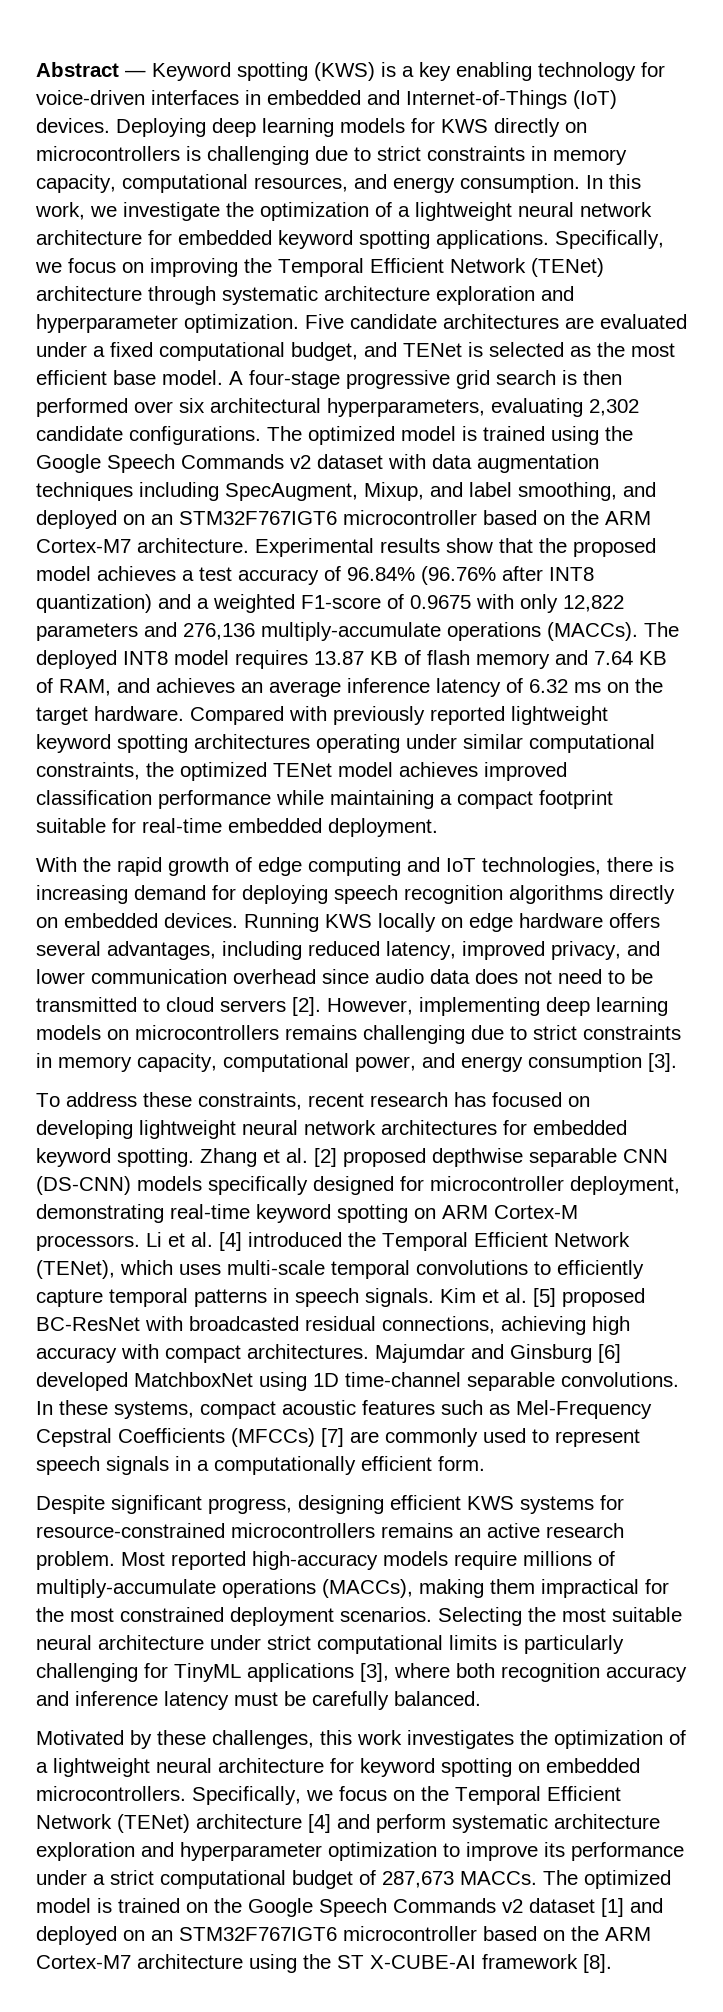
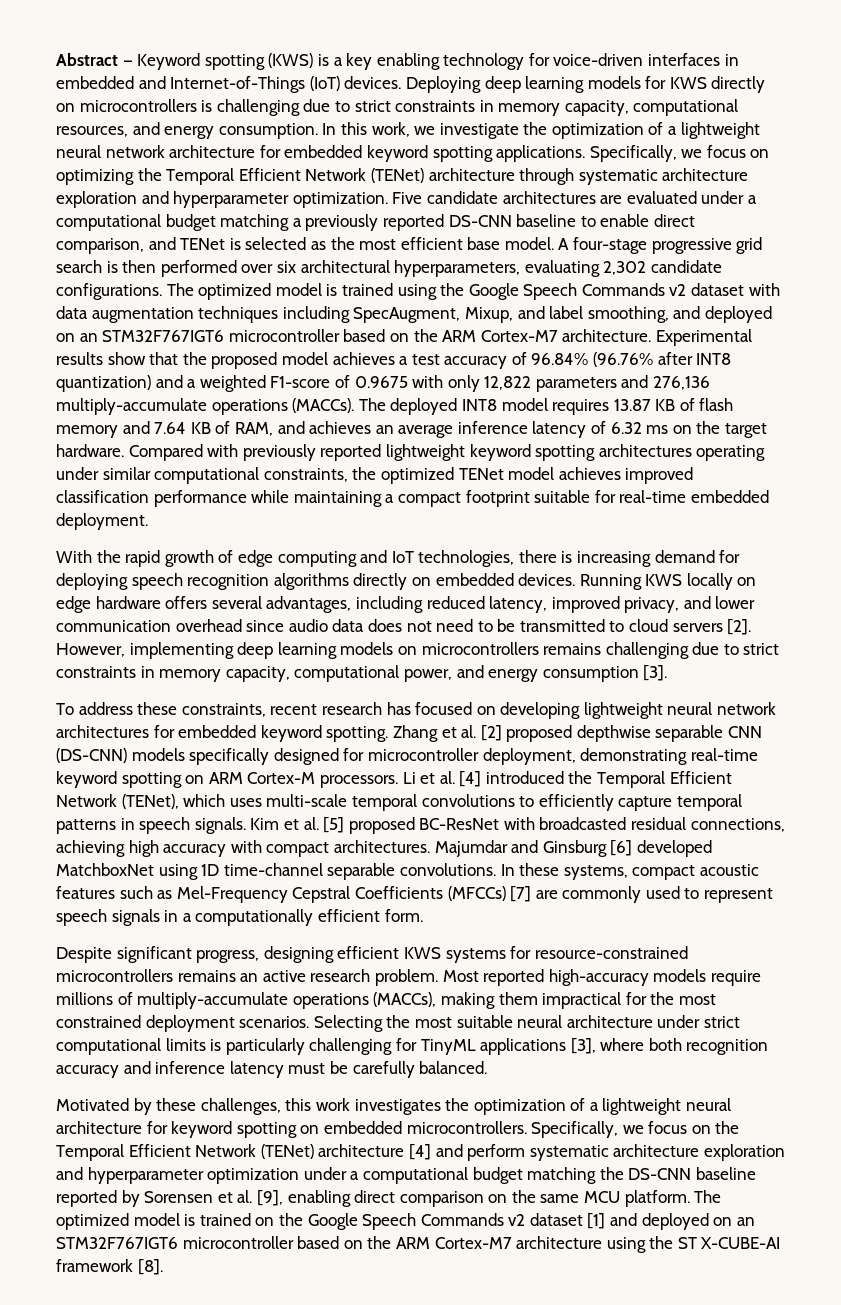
[150,258,238,277] improving -> [56,169,134,185] optimizing
[110,342,358,361] fixed computational budget, -> [56,214,695,231] [56,238,144,254] computational budget matching a previously reported DS-CNN baseline to enable direct comparison,
[443,1842,684,1861] [36,1870,537,1889] to improve its performance under a strict computational budget of 287,673 MACCs. -> [303,1167,756,1184] [56,1190,690,1207] under a computational budget matching the DS-CNN baseline reported by Sorensen et al. [9], enabling direct comparison on the same MCU platform.

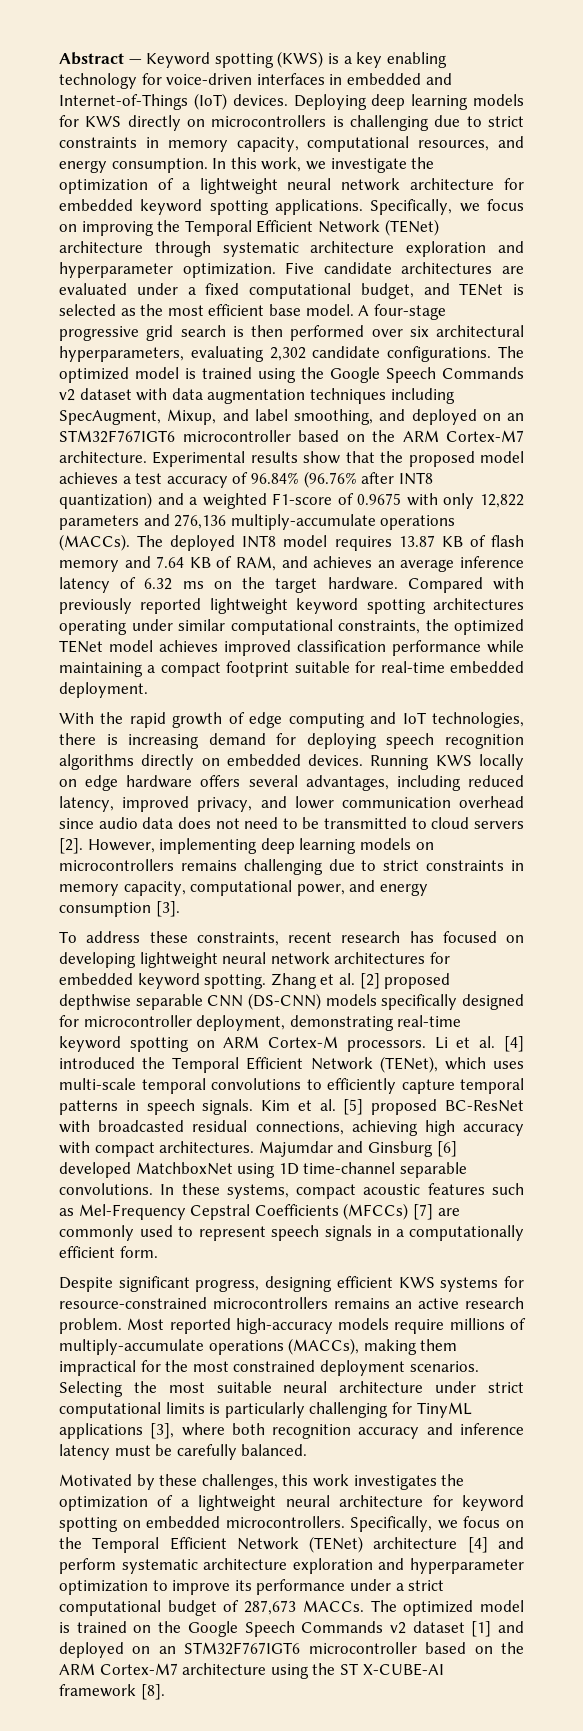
[56,169,134,185] optimizing -> [81,221,154,236] improving
[56,214,695,231] [56,238,144,254] computational budget matching a previously reported DS-CNN baseline to enable direct comparison, -> [205,283,414,299] fixed computational budget,
[303,1167,756,1184] [56,1190,690,1207] under a computational budget matching the DS-CNN baseline reported by Sorensen et al. [9], enabling direct comparison on the same MCU platform. -> [152,1579,445,1595] [59,1600,364,1616] to improve its performance under a strict computational budget of 287,673 MACCs.

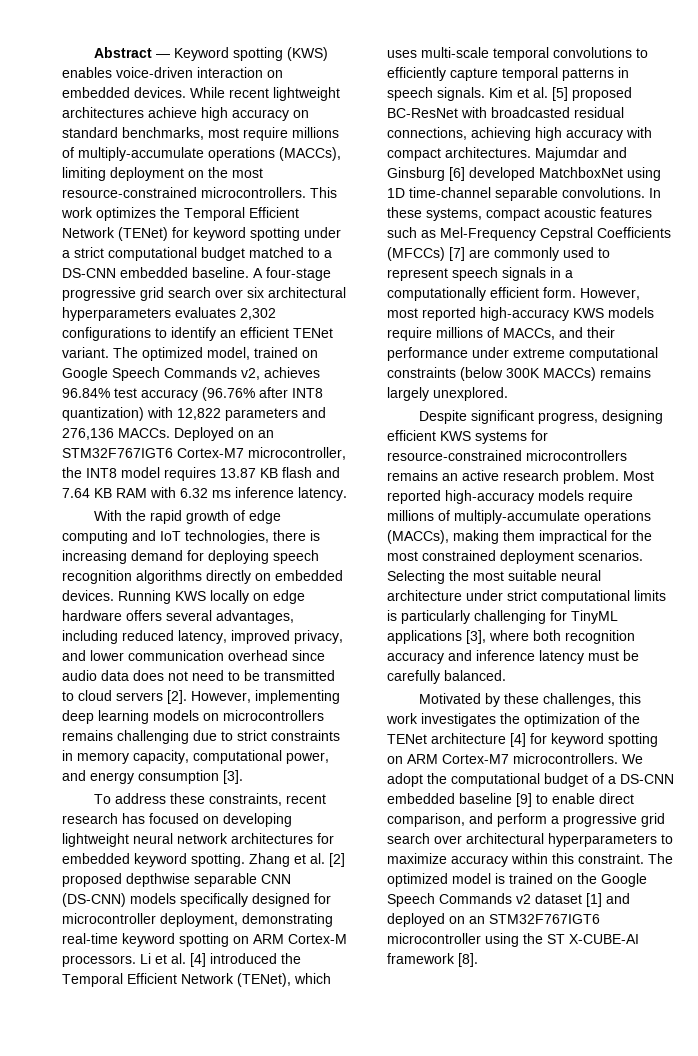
[327,52,447,68] [59,73,452,89] [59,93,524,110] [59,115,524,131] [59,136,524,152] [59,157,435,173] [59,178,524,194] [59,199,524,215] [59,219,439,236] [59,241,524,257] [59,262,524,278] [59,283,524,299] [59,304,354,316] is a key enabling technology for voice-driven interfaces in embedded and Internet-of-Things (IoT) devices. Deploying deep learning models for KWS directly on microcontrollers is challenging due to strict constraints in memory capacity, computational resources, and energy consumption. In this work, we investigate the optimization of a lightweight neural network architecture for embedded keyword spotting applications. Specifically, we focus on improving the Temporal Efficient Network (TENet) architecture through systematic architecture exploration and hyperparameter optimization. Five candidate architectures are evaluated under a fixed computational budget, and TENet is selected as the most efficient base model. -> [62,67,283,78] [62,87,340,101] [62,107,309,121] [62,127,339,141] [62,147,341,161] [62,167,263,181] [62,187,337,198] [61,207,299,221] [62,227,341,241] [62,247,332,261] [62,267,249,278] enables voice-driven interaction on embedded devices. While recent lightweight architectures achieve high accuracy on standard benchmarks, most require millions of multiply-accumulate operations (MACCs), limiting deployment on the most resource-constrained microcontrollers. This work optimizes the Temporal Efficient Network (TENet) for keyword spotting under a strict computational budget matched to a DS-CNN embedded baseline.
[232,325,524,341] [59,346,524,362] [59,367,524,383] [59,388,455,404] [59,409,524,425] [59,430,524,443] [59,451,524,467] [59,471,433,488] [59,492,524,509] [59,514,456,530] [59,534,236,551] is then performed over six architectural hyperparameters, evaluating 2,302 candidate configurations. The optimized model is trained using the Google Speech Commands v2 dataset with data augmentation techniques including SpecAugment, Mixup, and label smoothing, and deployed on an STM32F767IGT6 microcontroller based on the ARM Cortex-M7 architecture. Experimental results show that the proposed model achieves a test accuracy of 96.84% (96.76% after INT8 quantization) and a weighted F1-score of 0.9675 with only 12,822 parameters and 276,136 multiply-accumulate operations (MACCs). The deployed -> [215,287,346,298] [62,307,276,321] [62,327,333,341] [62,347,318,361] [62,367,320,381] [62,387,323,401] [62,407,326,421] [62,427,274,441] [62,447,346,460] [62,467,82,478] over six architectural hyperparameters evaluates 2,302 configurations to identify an efficient TENet variant. The optimized model, trained on Google Speech Commands v2, achieves 96.84% test accuracy (96.76% after INT8 quantization) with 12,822 parameters and 276,136 MACCs. Deployed on an STM32F767IGT6 Cortex-M7 microcontroller, the
[469,535,524,547] [59,556,524,572] [59,577,524,593] [59,598,524,614] [59,619,524,635] [59,640,524,656] [59,661,524,677] [59,682,148,698] of flash memory and 7.64 KB of RAM, and achieves an average inference latency of 6.32 ms on the target hardware. Compared with previously reported lightweight keyword spotting architectures operating under similar computational constraints, the optimized TENet model achieves improved classification performance while maintaining a compact footprint suitable for real-time embedded deployment. -> [282,467,340,478] [62,487,347,501] flash and 7.64 KB RAM with 6.32 ms inference latency.
(158, 1252) none -> [580,288,640,300] [387,307,654,321] [387,327,615,341] [387,347,658,361] [387,367,651,381] [387,387,508,401] However, most reported high-accuracy KWS models require millions of MACCs, and their performance under extreme computational constraints (below 300K MACCs) remains largely unexplored.
[180,1495,524,1511] [59,1516,524,1532] [59,1536,524,1553] [59,1558,524,1574] [59,1579,445,1595] [59,1600,364,1616] a lightweight neural architecture for keyword spotting on embedded microcontrollers. Specifically, we focus on the Temporal Efficient Network (TENet) architecture [4] and perform systematic architecture exploration and hyperparameter optimization to improve its performance under a strict computational budget of 287,673 MACCs. -> [620,713,640,724] [387,733,658,747] [387,753,643,764] [387,773,674,787] [387,793,634,807] [387,813,665,827] [387,833,673,847] [387,853,644,867] the TENet architecture [4] for keyword spotting on ARM Cortex-M7 microcontrollers. We adopt the computational budget of a DS-CNN embedded baseline [9] to enable direct comparison, and perform a progressive grid search over architectural hyperparameters to maximize accuracy within this constraint.
[425,1642,524,1654] [59,1663,267,1675] based on the ARM Cortex-M7 architecture -> (481, 938) none

